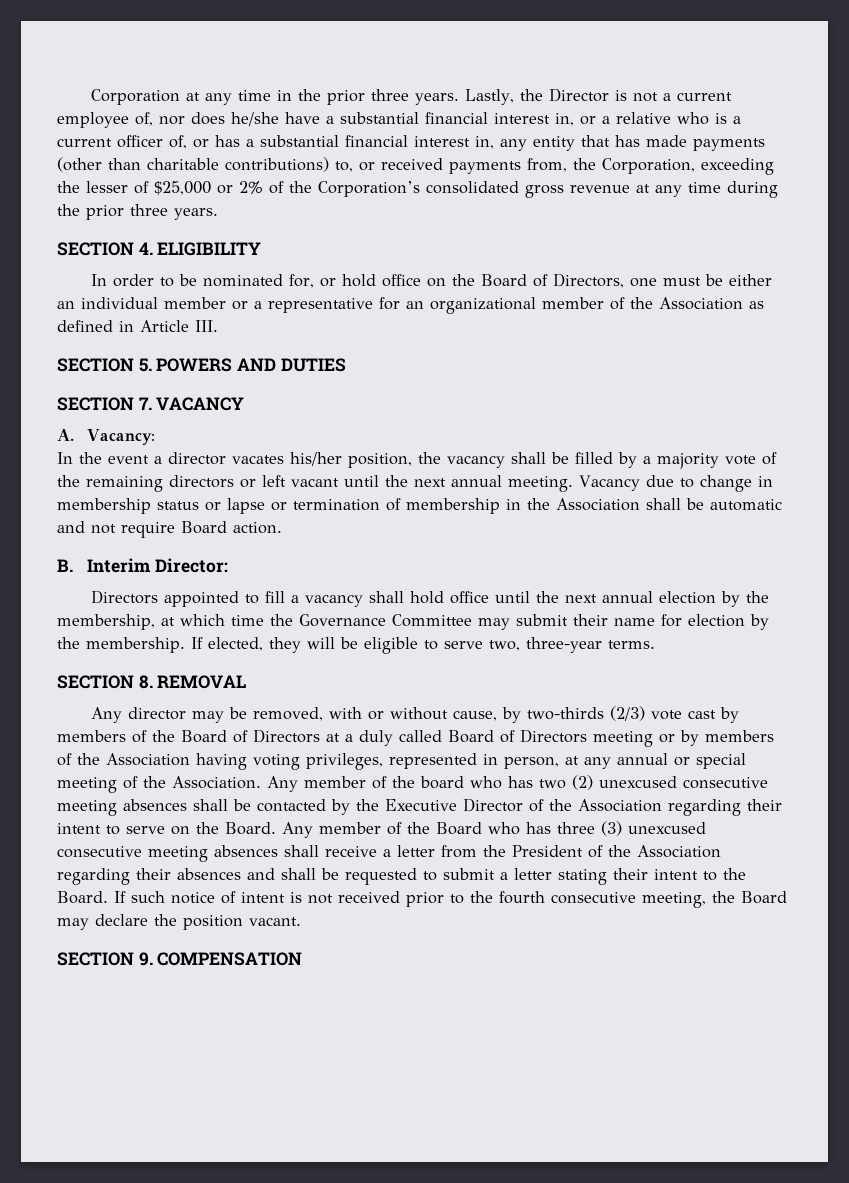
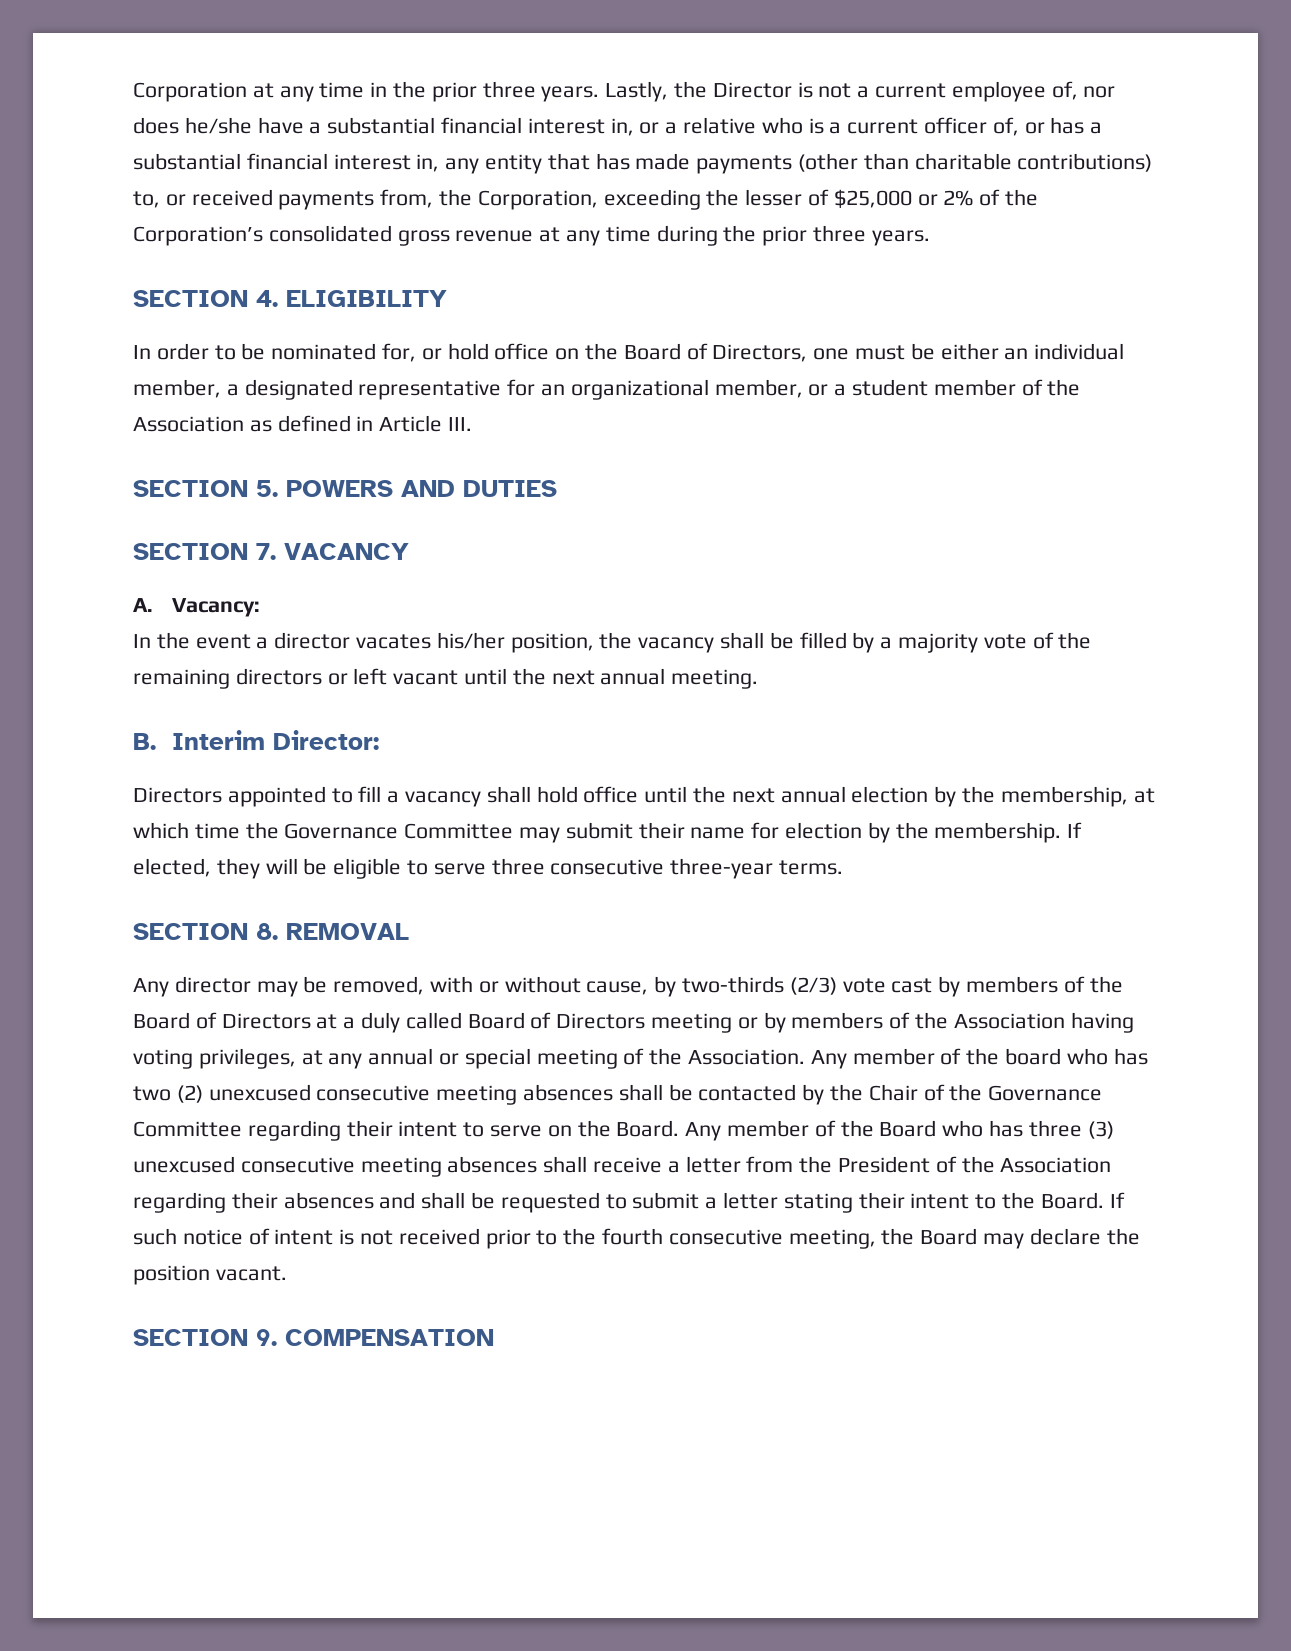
[164,297,262,310] member or a -> [133,379,353,400] member, a designated
(536, 305) none -> [714,379,929,398] member, or a student
[579,475,773,492] [57,498,782,514] [57,521,282,538] Vacancy due to change in membership status or lapse or termination of membership in the Association shall be automatic and not require Board action. -> (759, 679) none
[489,640,520,651] two, -> [491,858,665,875] three consecutive
[389,753,559,769] represented in person, -> (296, 1058) none
[385,798,662,812] Executive Director of the Association -> [868,1084,1103,1101] [133,1121,242,1137] Chair of the Governance Committee

